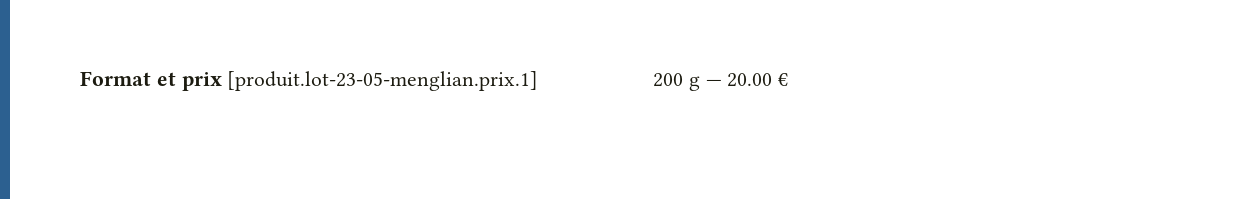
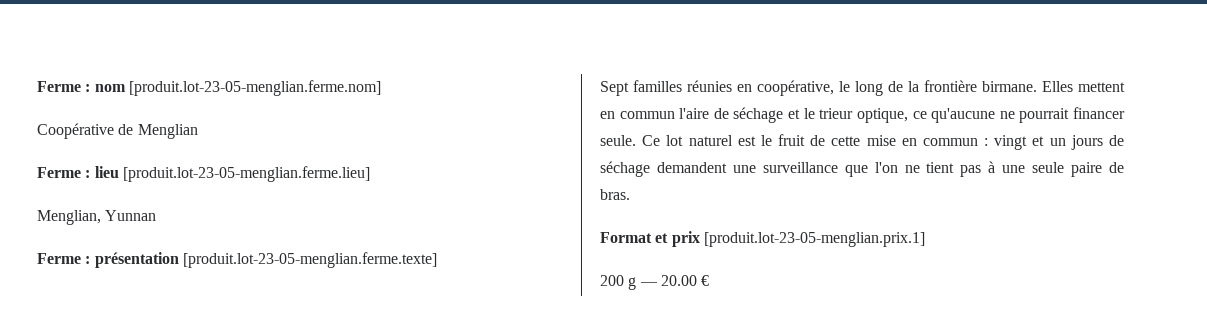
(80, 78) none -> [37,80,381,96] [37,123,198,139] [37,166,370,182] [37,210,157,225] [37,252,437,268] [600,80,1125,96] [600,107,1125,123] [600,134,1125,150] [600,161,1124,177] [600,189,630,200] Ferme : nom [produit.lot-23-05-menglian.ferme.nom] // Coopérative de Menglian // Ferme : lieu [produit.lot-23-05-menglian.ferme.lieu] // Menglian, Yunnan // Ferme : présentation [produit.lot-23-05-menglian.ferme.texte] // Sept familles réunies en coopérative, le long de la frontière birmane. Elles mettent en commun l'aire de séchage et le trieur optique, ce qu'aucune ne pourrait financer seule. Ce lot naturel est le fruit de cette mise en commun : vingt et un jours de séchage demandent une surveillance que l'on ne tient pas à une seule paire de bras. //

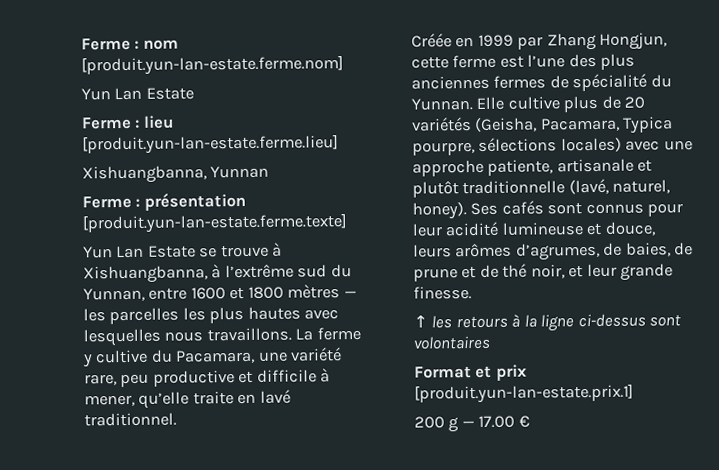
[128,80,381,96] [37,123,198,139] [produit.lot-23-05-menglian.ferme.nom] // Coopérative de Menglian -> [81,55,344,76] [81,87,194,101] [produit.yun-lan-estate.ferme.nom] // Yun Lan Estate
[122,166,370,182] [37,210,101,225] [produit.lot-23-05-menglian.ferme.lieu] // Menglian, -> [82,134,339,155] [82,165,207,184] [produit.yun-lan-estate.ferme.lieu] // Xishuangbanna,
[182,252,437,268] [600,80,1125,96] [600,107,1125,123] [600,134,1125,150] [600,161,1124,177] [600,189,630,200] [produit.lot-23-05-menglian.ferme.texte] // Sept familles réunies en coopérative, le long de la frontière birmane. Elles mettent en commun l'aire de séchage et le trieur optique, ce qu'aucune ne pourrait financer seule. Ce lot naturel est le fruit de cette mise en commun : vingt et un jours de séchage demandent une surveillance que l'on ne tient pas à une seule paire de bras. -> [82,213,347,234] [83,242,283,259] [83,263,352,284] [83,284,357,302] [83,306,340,325] [83,326,361,347] [83,347,343,368] [84,368,331,388] [84,389,291,409] [84,412,177,427] [411,32,668,51] [411,53,636,70] [411,73,672,92] [411,95,646,113] [411,116,674,134] [412,137,693,156] [412,158,653,177] [412,178,671,198] [412,200,684,220] [412,221,656,237] [413,242,694,261] [413,263,674,282] [413,286,472,300] [413,313,682,332] [413,335,490,350] [produit.yun-lan-estate.ferme.texte] // Yun Lan Estate se trouve à Xishuangbanna, à l’extrême sud du Yunnan, entre 1600 et 1800 mètres — les parcelles les plus hautes avec lesquelles nous travaillons. La ferme y cultive du Pacamara, une variété rare, peu productive et difficile à mener, qu’elle traite en lavé traditionnel. // Créée en 1999 par Zhang Hongjun, cette ferme est l’une des plus anciennes fermes de spécialité du Yunnan. Elle cultive plus de 20 variétés (Geisha, Pacamara, Typica pourpre, sélections locales) avec une approche patiente, artisanale et plutôt traditionnelle (lavé, naturel, honey). Ses cafés sont connus pour leur acidité lumineuse et douce, leurs arômes d’agrumes, de baies, de prune et de thé noir, et leur grande finesse. // ↑ les retours à la ligne ci-dessus sont volontaires
[703,232,925,247] [produit.lot-23-05-menglian.prix.1] -> [414,383,634,404] [produit.yun-lan-estate.prix.1]
[660,275,697,286] 20.00 -> [478,415,516,428] 17.00

